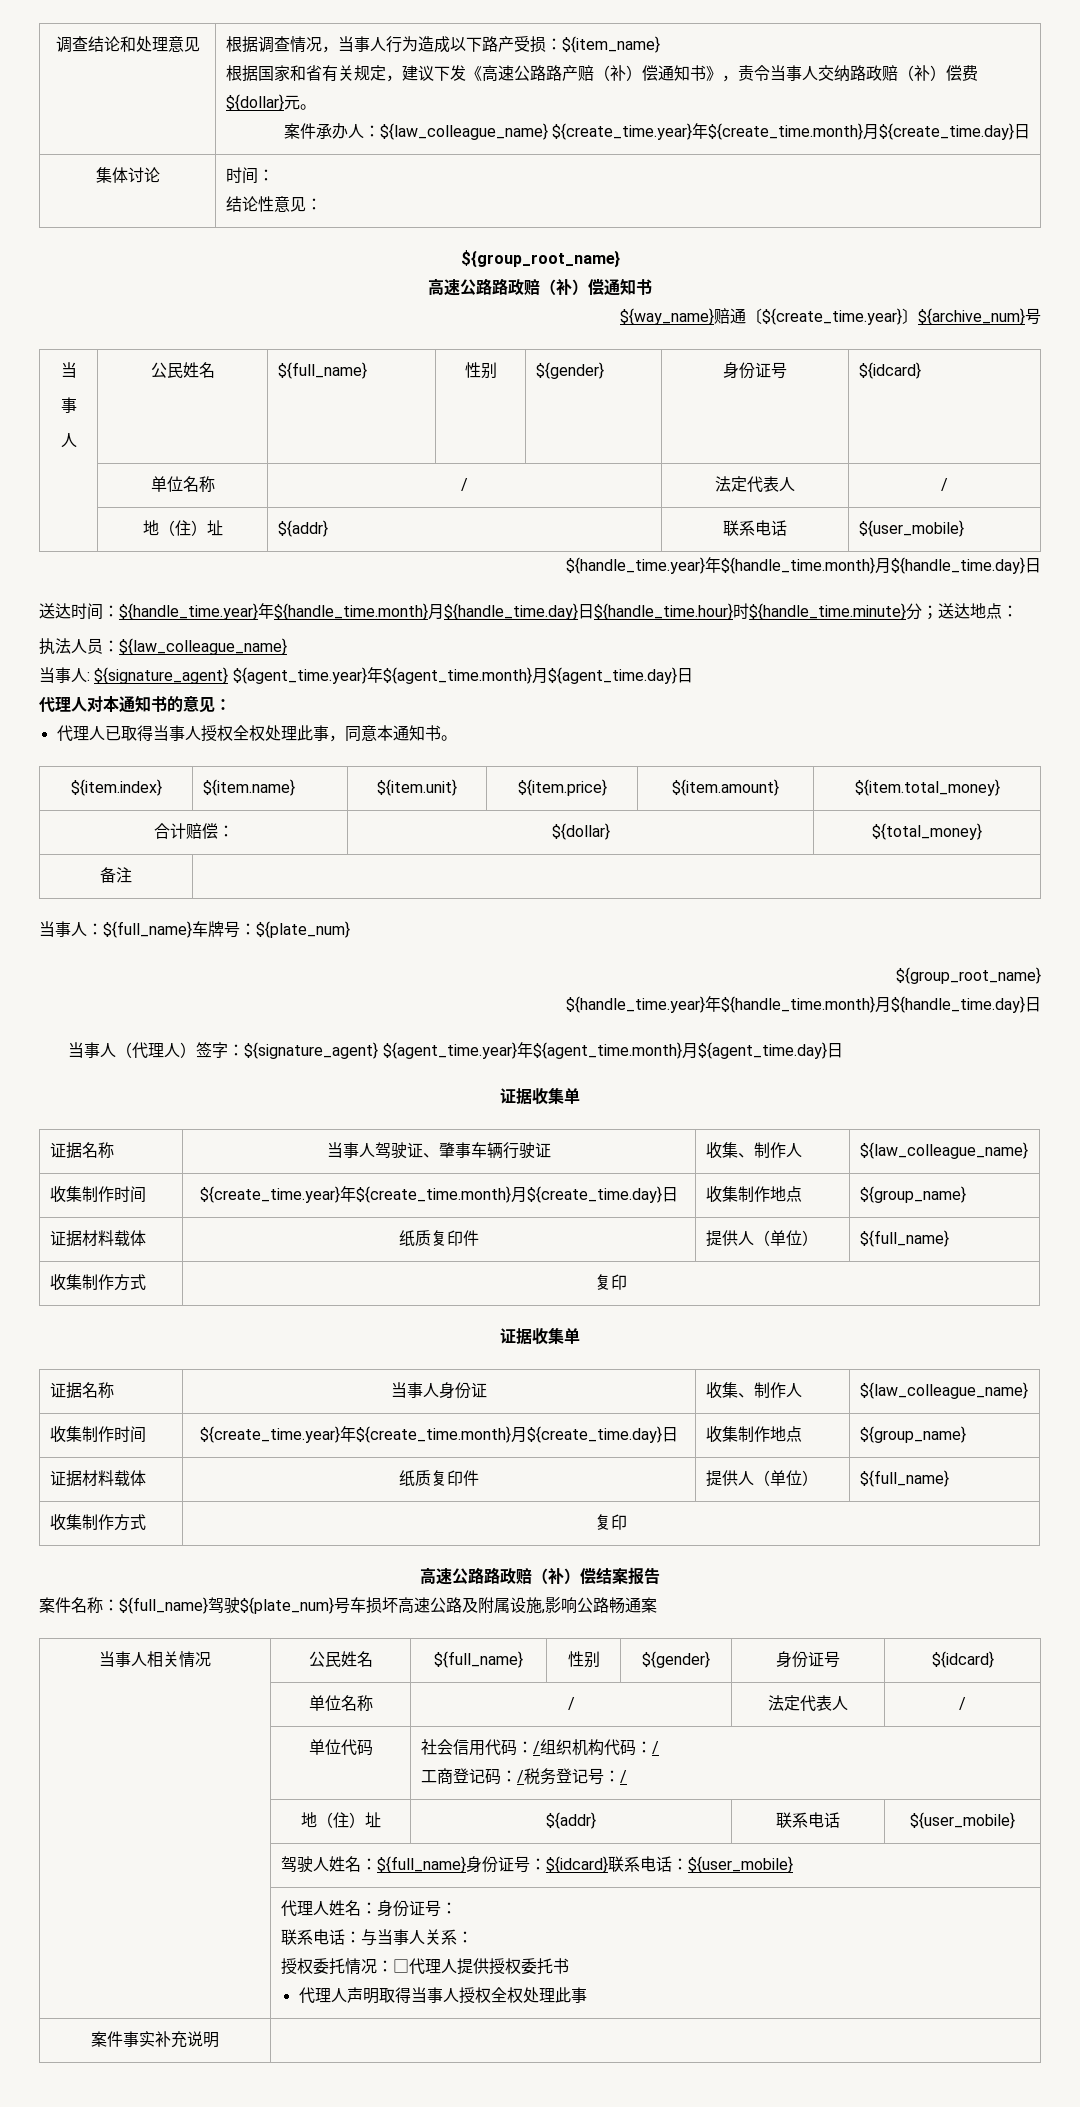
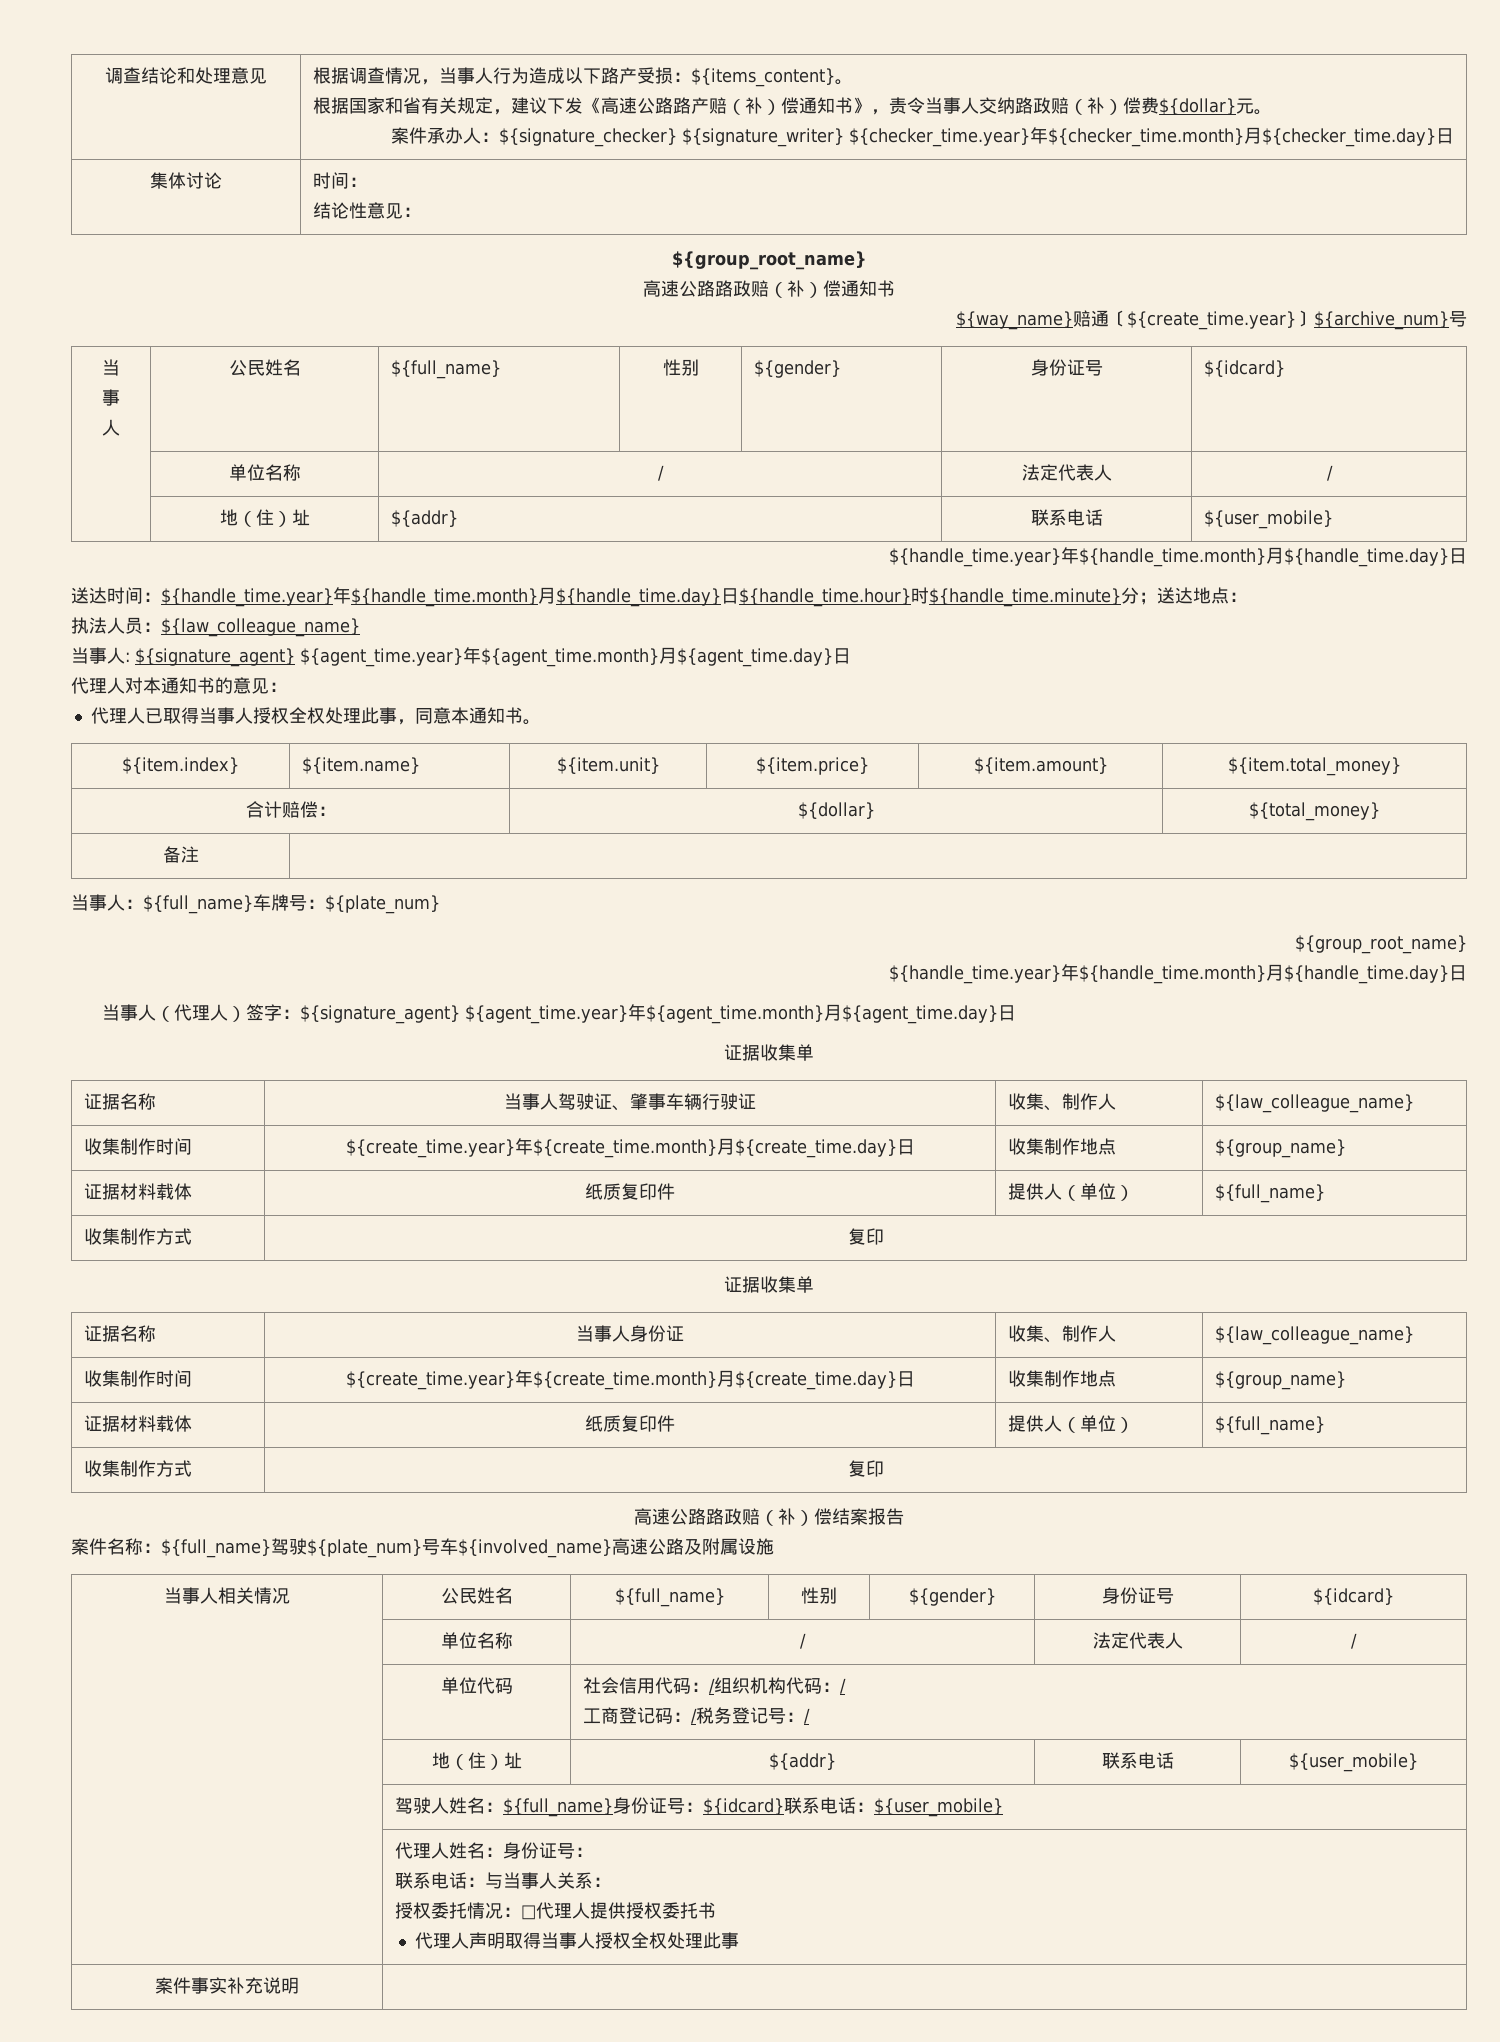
[561,36,660,53] ${item_name} -> [691,68,854,87] ${items_content}。
[379,123,1015,140] ${law_colleague_name} ${create_time.year}年${create_time.month}月${create_time.day} -> [498,127,1436,147] ${signature_checker} ${signature_writer} ${checker_time.year}年${checker_time.month}月${checker_time.day}
[366,1597,398,1614] 损坏 -> [458,1539,612,1558] ${involved_name}
[541,1597,657,1614] ,影响公路畅通案 -> (774, 1546) none

